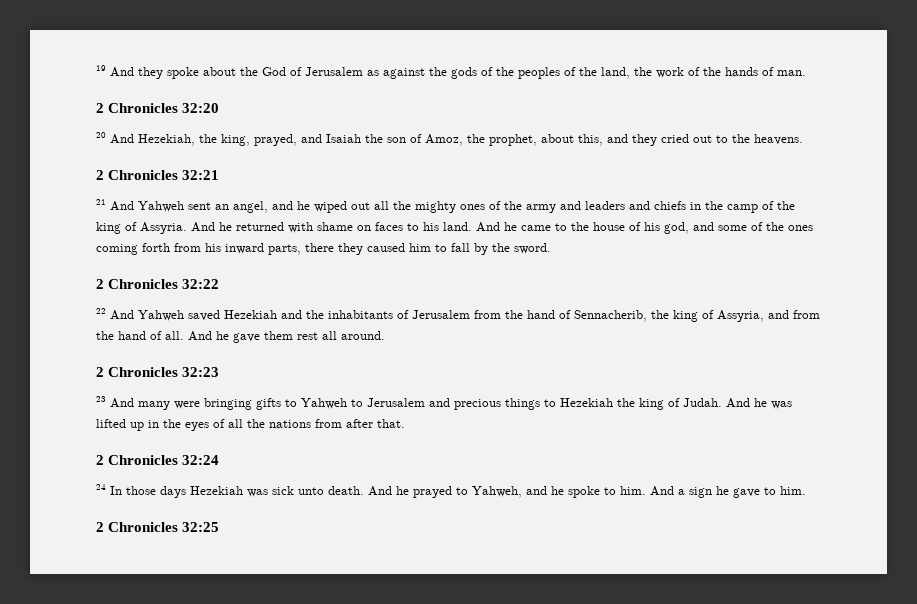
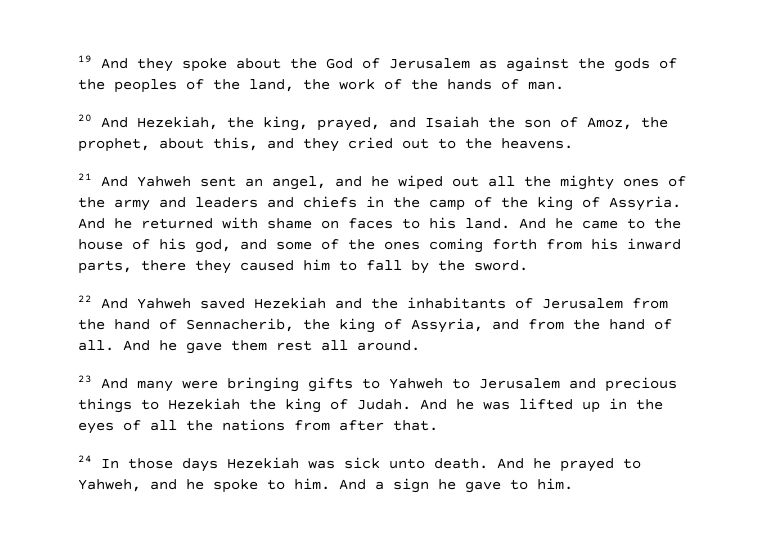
[96,103,220,113] // 2 Chronicles 32:20 -> (564, 85) none
[96,170,220,180] // 2 Chronicles 32:21 -> (573, 143) none
[96,279,220,289] // 2 Chronicles 32:22 -> (528, 265) none
[96,367,220,377] // 2 Chronicles 32:23 -> (420, 345) none
[96,455,220,465] // 2 Chronicles 32:24 -> (438, 425) none
[96,522,220,532] // 2 Chronicles 32:25 -> (573, 484) none

